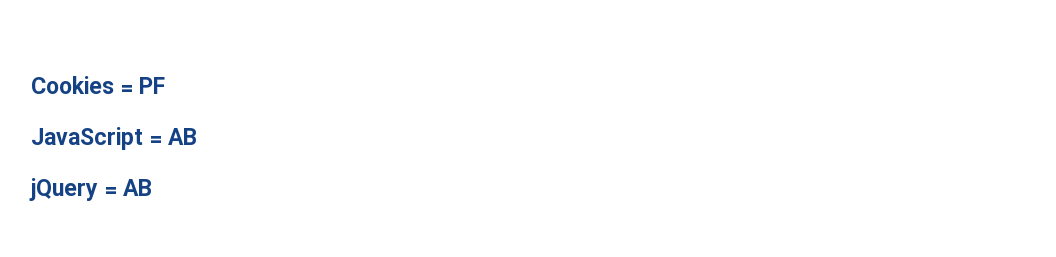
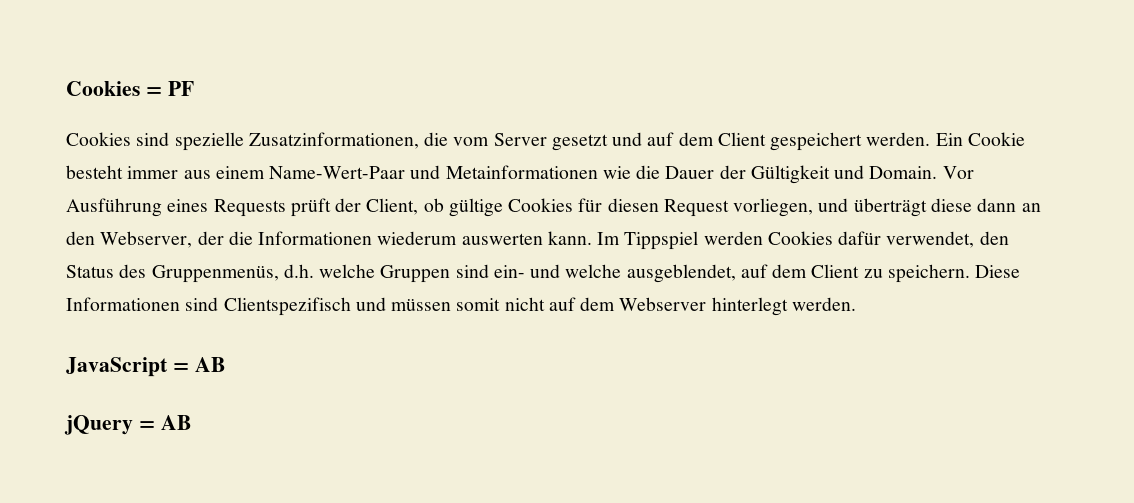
(166, 85) none -> [66,132,1025,151] [66,165,974,184] [66,198,1041,217] [66,231,1009,250] [66,264,1021,283] [66,297,856,316] // Cookies sind spezielle Zusatzinformationen, die vom Server gesetzt und auf dem Client gespeichert werden. Ein Cookie besteht immer aus einem Name-Wert-Paar und Metainformationen wie die Dauer der Gültigkeit und Domain. Vor Ausführung eines Requests prüft der Client, ob gültige Cookies für diesen Request vorliegen, und überträgt diese dann an den Webserver, der die Informationen wiederum auswerten kann. Im Tippspiel werden Cookies dafür verwendet, den Status des Gruppenmenüs, d.h. welche Gruppen sind ein- und welche ausgeblendet, auf dem Client zu speichern. Diese Informationen sind Clientspezifisch und müssen somit nicht auf dem Webserver hinterlegt werden.

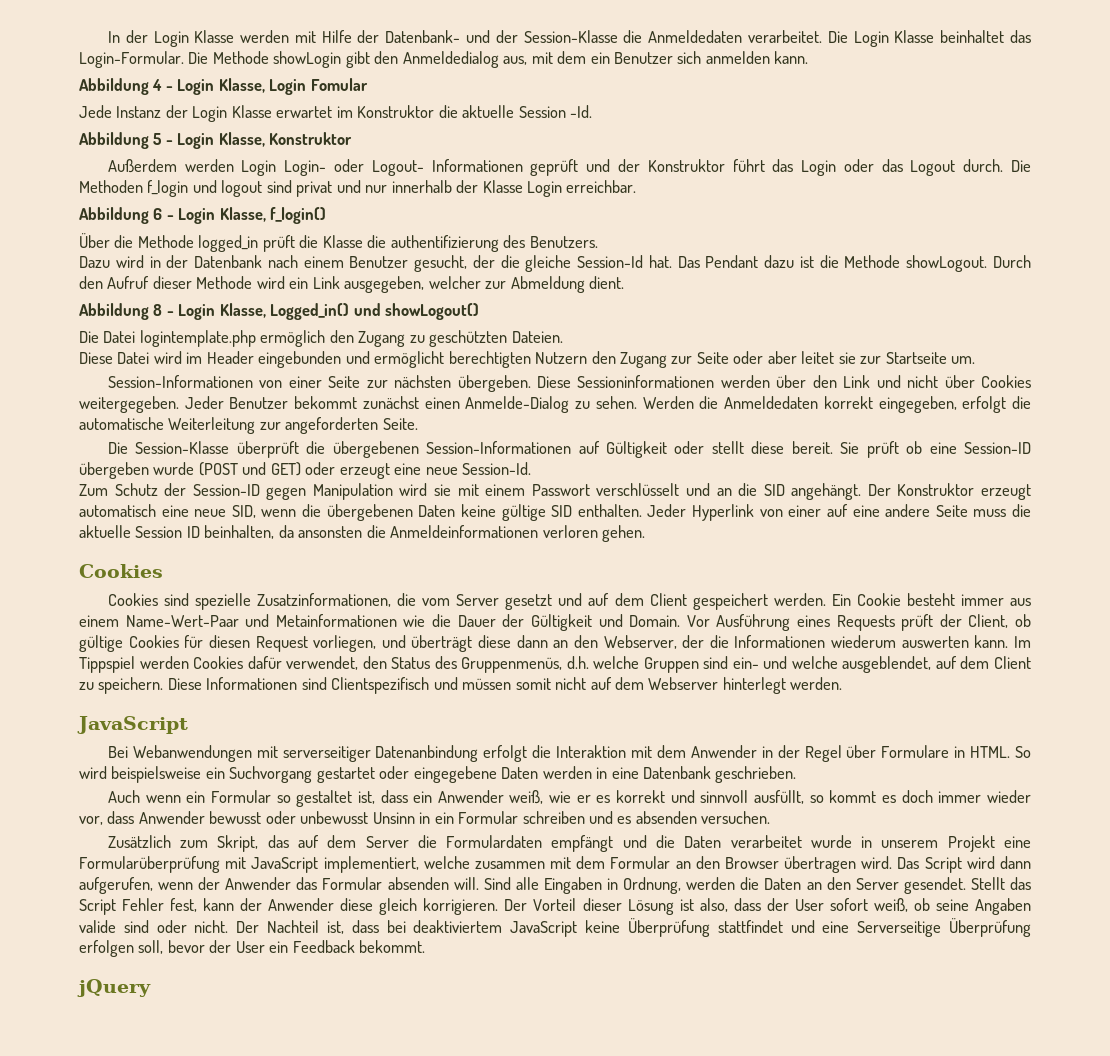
[66,81,194,96] Cookies = PF -> [107,30,1032,47] [79,51,809,68] [79,78,368,95] [79,105,593,122] [79,132,353,149] [107,159,1031,176] [79,180,637,197] [79,207,327,224] [79,233,598,252] [79,255,1032,272] [79,276,625,293] [79,303,480,320] [79,330,563,347] [79,351,976,368] [107,375,1032,392] [79,396,1032,413] [79,417,418,434] [107,441,1032,458] [79,462,532,479] [79,483,1031,500] [79,504,1031,521] [79,525,646,542] [79,564,163,578] In der Login Klasse werden mit Hilfe der Datenbank- und der Session-Klasse die Anmeldedaten verarbeitet. Die Login Klasse beinhaltet das Login-Formular. Die Methode showLogin gibt den Anmeldedialog aus, mit dem ein Benutzer sich anmelden kann. // Abbildung 4 - Login Klasse, Login Fomular // Jede Instanz der Login Klasse erwartet im Konstruktor die aktuelle Session -Id. // Abbildung 5 - Login Klasse, Konstruktor // Außerdem werden Login Login- oder Logout- Informationen geprüft und der Konstruktor führt das Login oder das Logout durch. Die Methoden f_login und logout sind privat und nur innerhalb der Klasse Login erreichbar. // Abbildung 6 - Login Klasse, f_login() // Über die Methode logged_in prüft die Klasse die authentifizierung des Benutzers. // Dazu wird in der Datenbank nach einem Benutzer gesucht, der die gleiche Session-Id hat. Das Pendant dazu ist die Methode showLogout. Durch den Aufruf dieser Methode wird ein Link ausgegeben, welcher zur Abmeldung dient. // Abbildung 8 - Login Klasse, Logged_in() und showLogout() // Die Datei logintemplate.php ermöglich den Zugang zu geschützten Dateien. // Diese Datei wird im Header eingebunden und ermöglicht berechtigten Nutzern den Zugang zur Seite oder aber leitet sie zur Startseite um. // Session-Informationen von einer Seite zur nächsten übergeben. Diese Sessioninformationen werden über den Link und nicht über Cookies weitergegeben. Jeder Benutzer bekommt zunächst einen Anmelde-Dialog zu sehen. Werden die Anmeldedaten korrekt eingegeben, erfolgt die automatische Weiterleitung zur angeforderten Seite. // Die Session-Klasse überprüft die übergebenen Session-Informationen auf Gültigkeit oder stellt diese bereit. Sie prüft ob eine Session-ID übergeben wurde (POST und GET) oder erzeugt eine neue Session-Id. // Zum Schutz der Session-ID gegen Manipulation wird sie mit einem Passwort verschlüsselt und an die SID angehängt. Der Konstruktor erzeugt automatisch eine neue SID, wenn die übergebenen Daten keine gültige SID enthalten. Jeder Hyperlink von einer auf eine andere Seite muss die aktuelle Session ID beinhalten, da ansonsten die Anmeldeinformationen verloren gehen. // Cookies
[172,357,225,372] = AB -> [107,745,1032,762] [79,766,797,783] [107,790,1032,807] [79,811,771,825] [107,835,1031,852] [79,856,1031,873] [79,877,1031,894] [79,898,1031,915] [79,918,1032,937] [79,940,426,957] // Bei Webanwendungen mit serverseitiger Datenanbindung erfolgt die Interaktion mit dem Anwender in der Regel über Formulare in HTML. So wird beispielsweise ein Suchvorgang gestartet oder eingegebene Daten werden in eine Datenbank geschrieben. // Auch wenn ein Formular so gestaltet ist, dass ein Anwender weiß, wie er es korrekt und sinnvoll ausfüllt, so kommt es doch immer wieder vor, dass Anwender bewusst oder unbewusst Unsinn in ein Formular schreiben und es absenden versuchen. // Zusätzlich zum Skript, das auf dem Server die Formulardaten empfängt und die Daten verarbeitet wurde in unserem Projekt eine Formularüberprüfung mit JavaScript implementiert, welche zusammen mit dem Formular an den Browser übertragen wird. Das Script wird dann aufgerufen, wenn der Anwender das Formular absenden will. Sind alle Eingaben in Ordnung, werden die Daten an den Server gesendet. Stellt das Script Fehler fest, kann der Anwender diese gleich korrigieren. Der Vorteil dieser Lösung ist also, dass der User sofort weiß, ob seine Angaben valide sind oder nicht. Der Nachteil ist, dass bei deaktiviertem JavaScript keine Überprüfung stattfindet und eine Serverseitige Überprüfung erfolgen soll, bevor der User ein Feedback bekommt.
[138,415,191,430] = AB -> (151, 988) none

